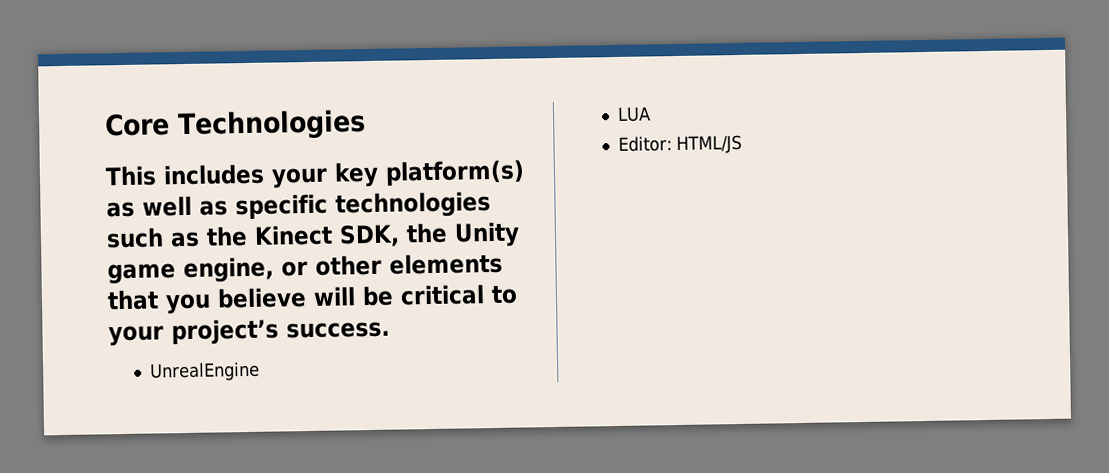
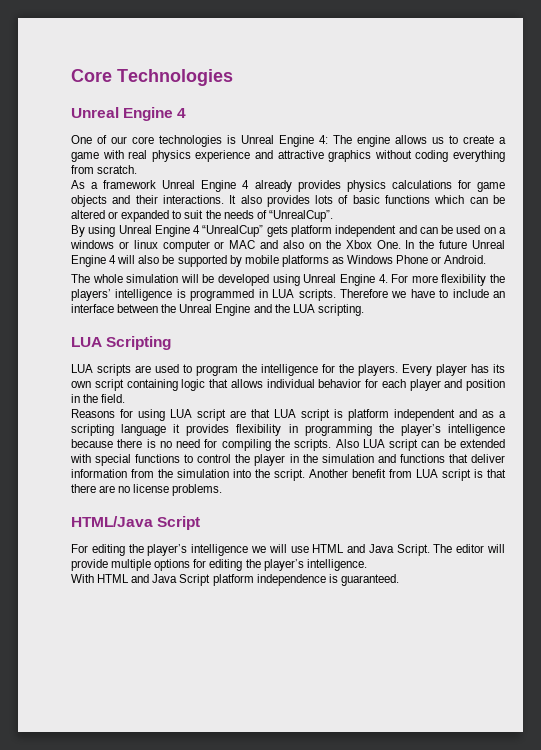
[105,159,525,189] [106,191,491,220] [106,221,520,249] [107,252,503,285] [107,284,518,315] [108,318,390,347] [150,361,261,382] [617,106,652,122] [618,134,743,155] This includes your key platform(s) as well as specific technologies such as the Kinect SDK, the Unity game engine, or other elements that you believe will be critical to your project’s success. // UnrealEngine // LUA // Editor: HTML/JS -> [71,107,187,121] [71,135,506,147] [71,150,506,162] [71,165,138,174] [71,180,505,192] [71,195,506,207] [71,210,333,222] [71,225,506,237] [70,240,506,252] [71,255,487,267] [71,274,506,286] [71,289,506,301] [71,304,364,316] [71,336,172,350] [71,364,505,376] [71,379,505,391] [71,394,126,403] [71,409,506,421] [71,424,505,436] [71,439,505,451] [70,454,505,466] [71,469,506,481] [71,484,223,496] [71,516,201,530] [71,544,505,556] [71,559,367,571] [71,574,399,586] Unreal Engine 4 // One of our core technologies is Unreal Engine 4: The engine allows us to create a game with real physics experience and attractive graphics without coding everything from scratch. // As a framework Unreal Engine 4 already provides physics calculations for game objects and their interactions. It also provides lots of basic functions which can be altered or expanded to suit the needs of “UnrealCup”. // By using Unreal Engine 4 “UnrealCup” gets platform independent and can be used on a windows or linux computer or MAC and also on the Xbox One. In the future Unreal Engine 4 will also be supported by mobile platforms as Windows Phone or Android. // The whole simulation will be developed using Unreal Engine 4. For more flexibility the players’ intelligence is programmed in LUA scripts. Therefore we have to include an interface between the Unreal Engine and the LUA scripting. // LUA Scripting // LUA scripts are used to program the intelligence for the players. Every player has its own script containing logic that allows individual behavior for each player and position in the field. // Reasons for using LUA script are that LUA script is platform independent and as a scripting language it provides flexibility in programming the player’s intelligence because there is no need for compiling the scripts. Also LUA script can be extended with special functions to control the player in the simulation and functions that deliver information from the simulation into the script. Another benefit from LUA script is that there are no license problems. // HTML/Java Script // For editing the player’s intelligence we will use HTML and Java Script. The editor will provide multiple options for editing the player’s intelligence. // With HTML and Java Script platform independence is guaranteed.

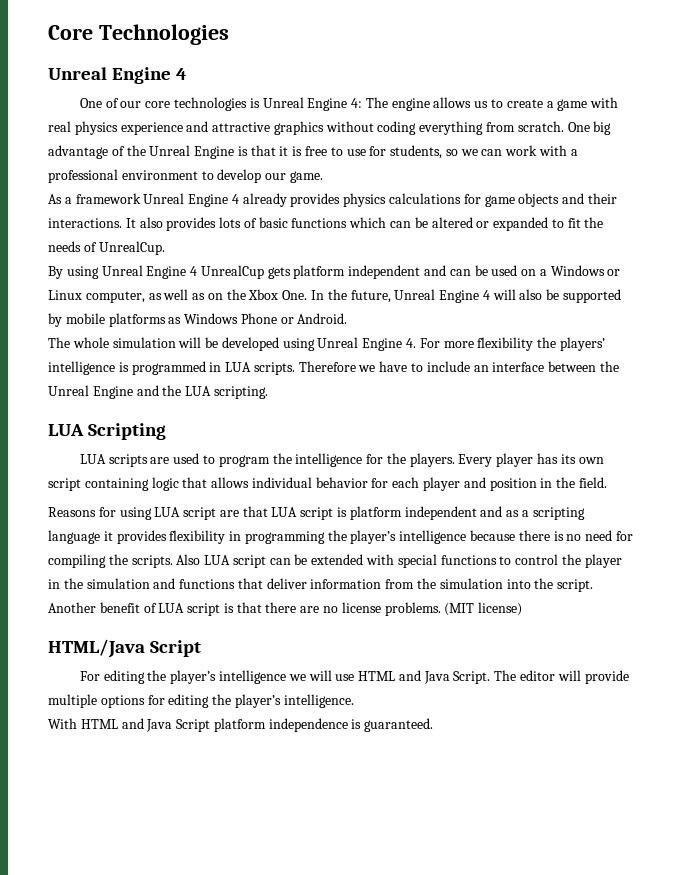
(138, 169) none -> [567,121,612,135] [48,145,578,159] [48,169,323,183] One big advantage of the Unreal Engine is that it is free to use for students, so we can work with a professional environment to develop our game.
[184,210,204,219] suit -> [567,218,581,228] fit
[268,210,333,222] “UnrealCup”. -> [98,241,165,255] UnrealCup.
[202,225,264,237] “UnrealCup” -> [200,265,264,279] UnrealCup
[70,240,305,252] windows or linux computer or MAC and also -> [550,265,621,276] [48,289,206,303] Windows or Linux computer, as well as
[439,240,468,249] future -> [350,290,391,303] future,
[389,469,412,478] from -> [143,603,157,613] of
(223, 490) none -> [444,602,523,616] (MIT license)

